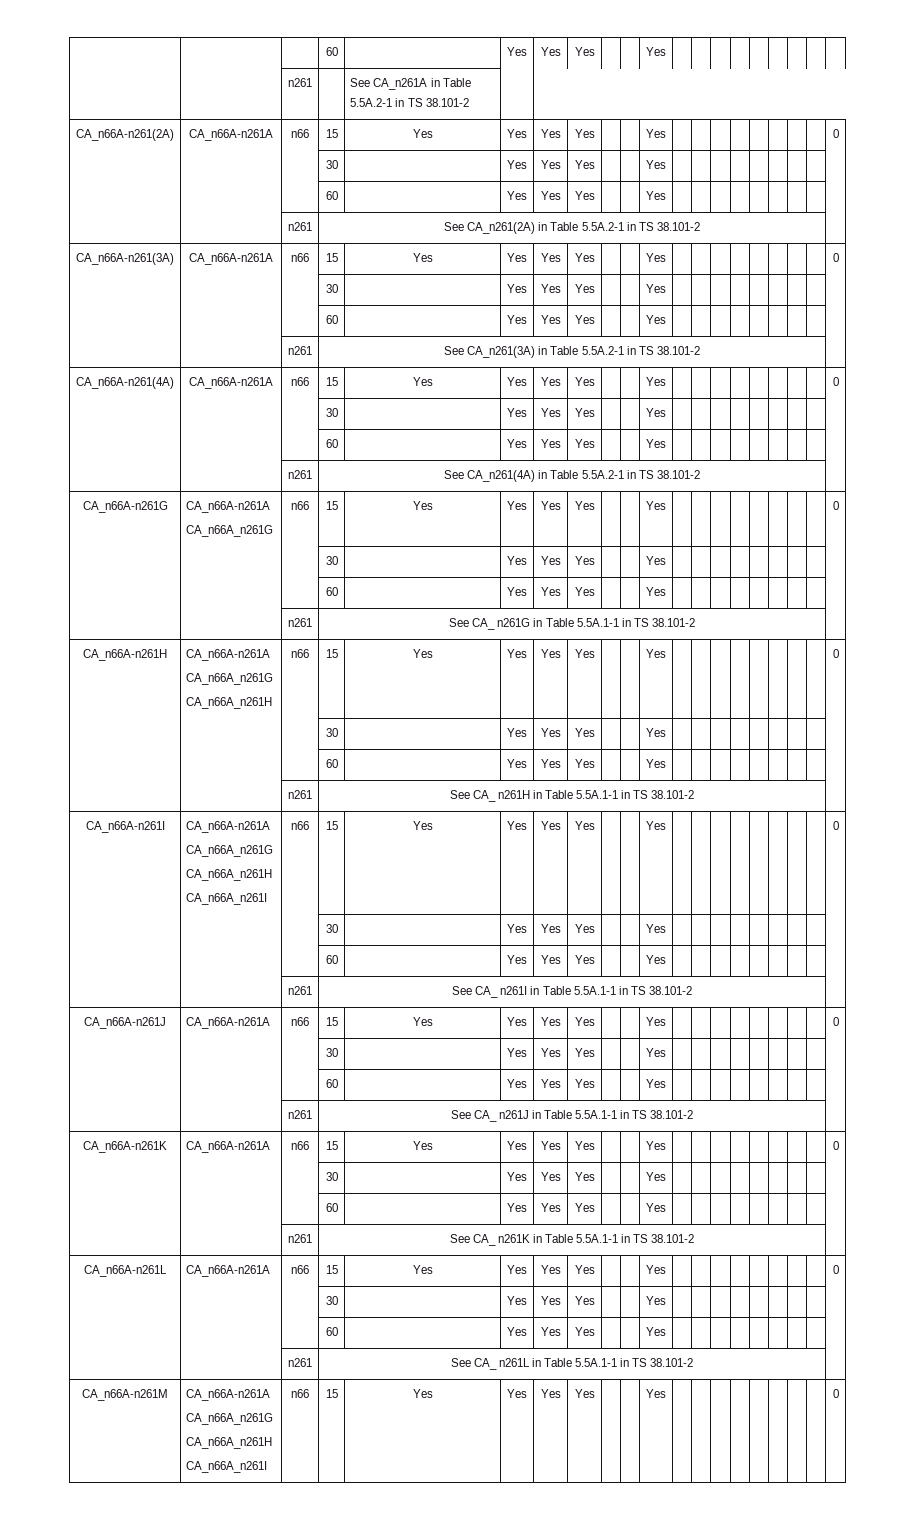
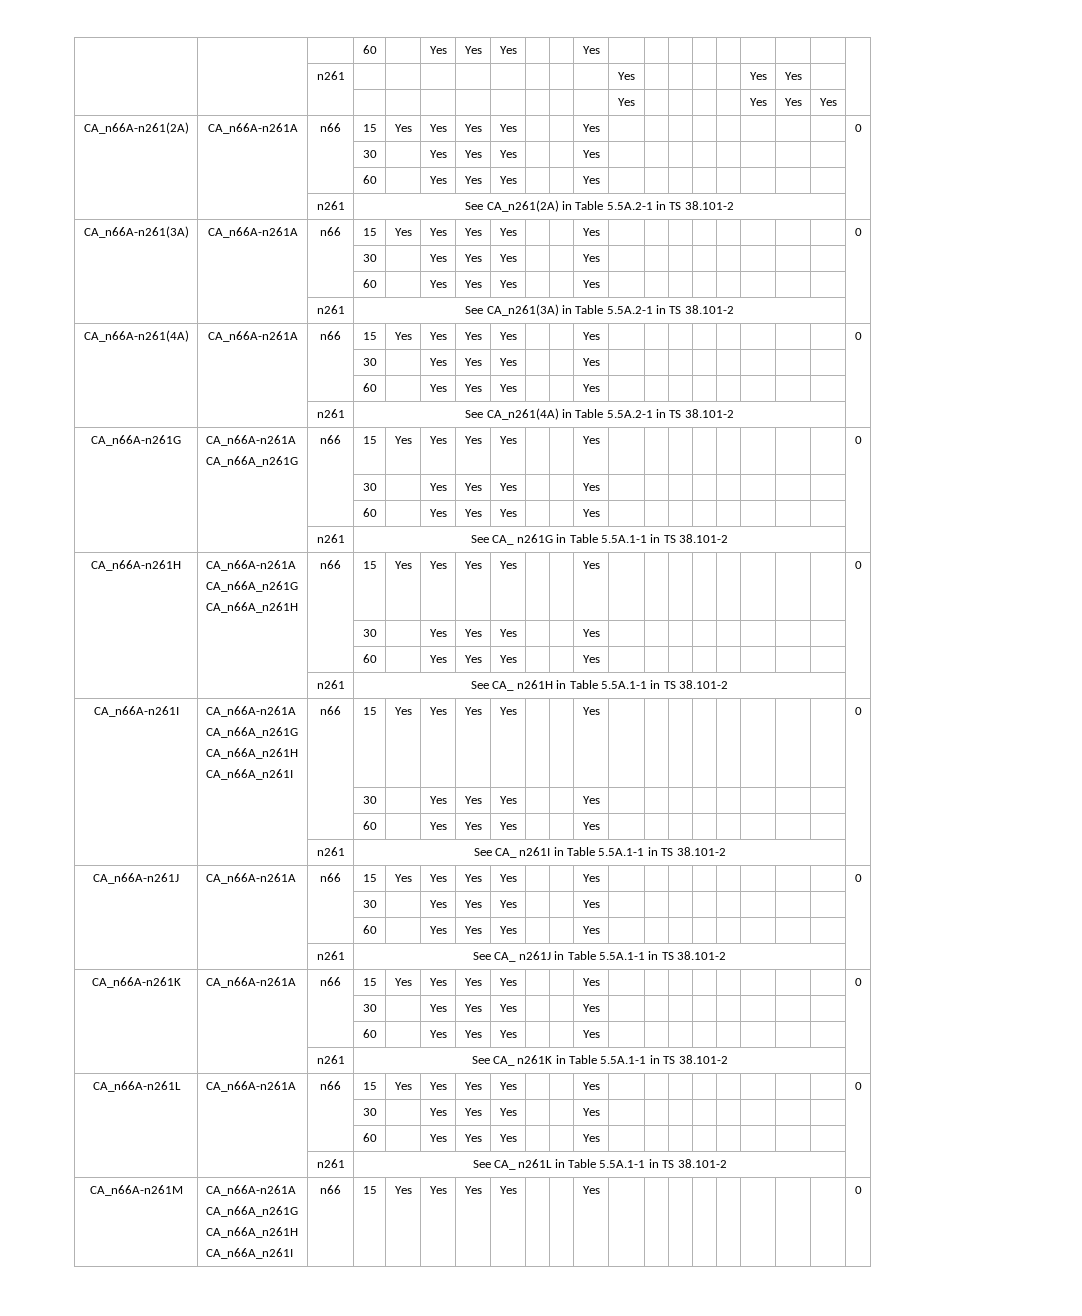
[350,78,471,90] [350,98,469,107] See CA_n261A in Table 5.5A.2-1 in TS 38.101-2 -> [618,72,635,80] [749,72,767,80] [784,72,802,80] [618,98,635,106] [749,98,767,106] [784,98,802,106] [819,98,837,106] | | | | | | | Yes | | | | | Yes | Yes | | // | | | | | | | | | | | Yes | | | | | Yes | Yes | Yes

